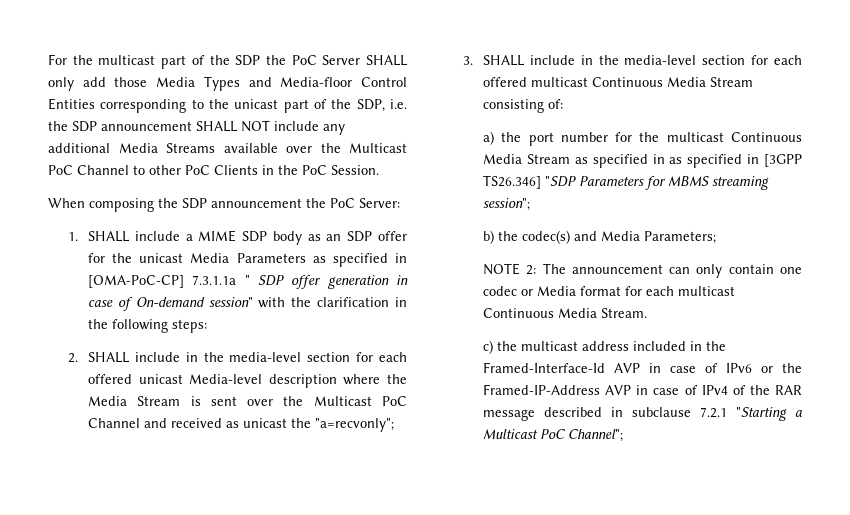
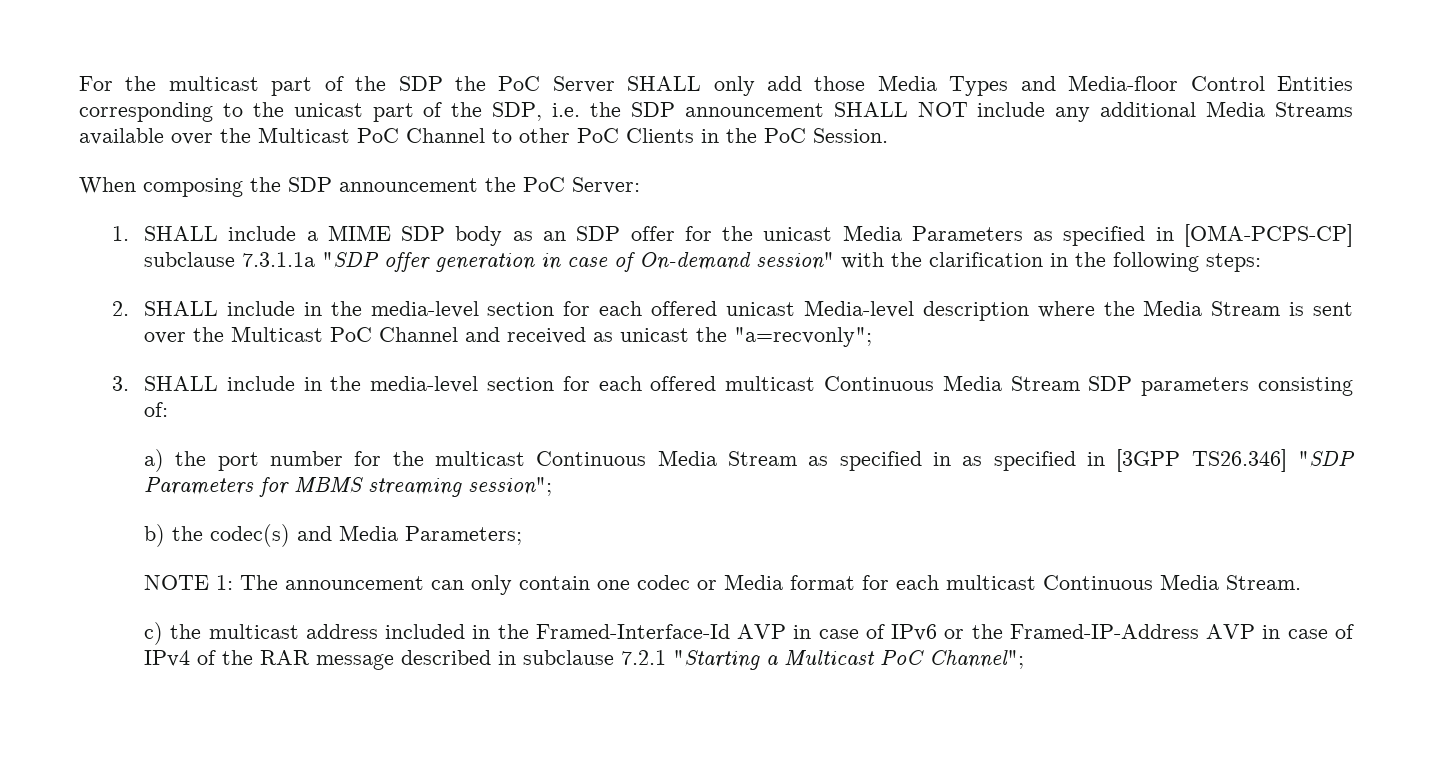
[88,275,285,288] [OMA-PoC-CP] 7.3.1.1a " SDP -> [1184,224,1353,247] [144,252,380,269] [OMA-PCPS-CP] subclause 7.3.1.1a "SDP
(754, 82) none -> [1088,376,1250,396] SDP parameters
[526,265,537,275] 2: -> [216,575,234,590] 1:

